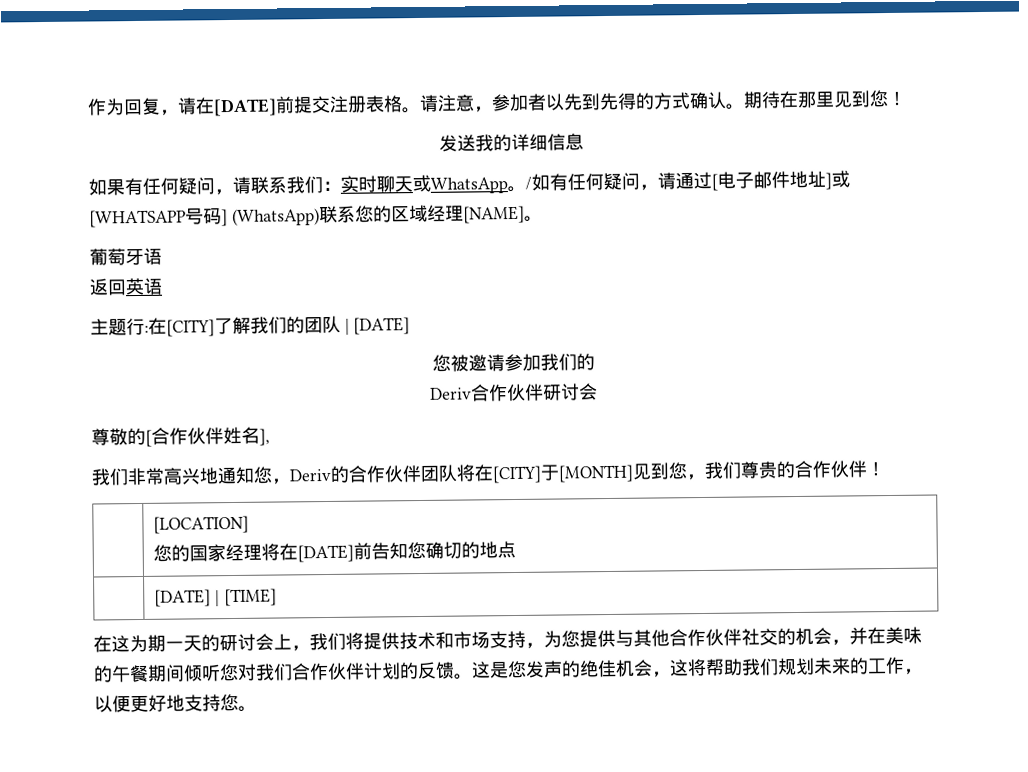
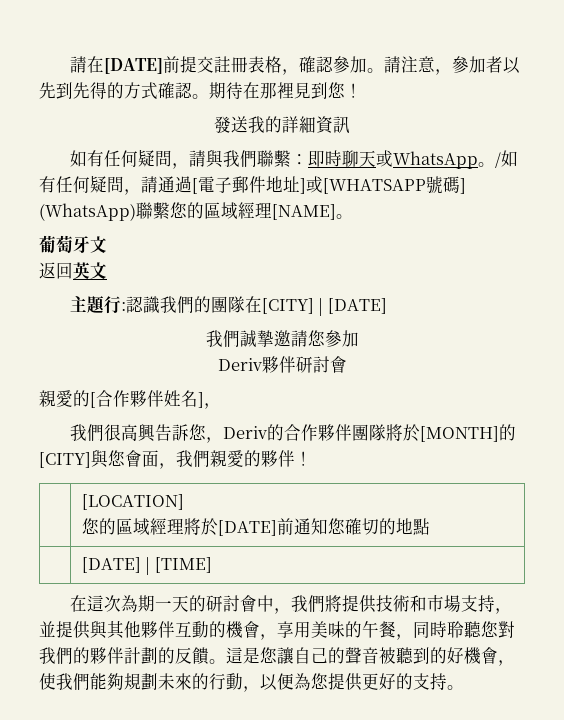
[87,94,511,117] 作为回复，请在[DATE]前提交注册表格。请注意，参 -> [69,56,469,75] 請在[DATE]前提交註冊表格，確認參加。請注意，參
[689,91,727,110] 确认 -> [158,82,193,99] 確認
[815,91,853,108] 里见 -> [277,82,311,99] 裡見
[438,133,584,152] [88,175,377,196] 发送我的详细信息 // 如果有任何疑问，请联系我们：实时 -> [214,116,350,134] [69,149,342,169] 發送我的詳細資訊 // 如有任何疑問，請與我們聯繫：即時
[621,171,772,191] 问，请通过[电子邮 -> [107,176,249,195] 問，請通過[電子郵
[185,208,222,225] 号码 -> [426,176,460,194] 號碼
[318,204,446,224] 联系您的区域经 -> [136,202,255,220] 聯繫您的區域經
[143,247,162,265] 语 -> [90,236,107,253] 文
[143,277,163,295] 语 -> [90,262,107,279] 文
[108,315,411,337] [431,353,595,372] [430,383,598,402] [91,426,270,447] [91,460,885,486] [153,515,250,534] [153,540,517,563] 题行:在[CITY]了解我们的团队 | [DATE] // 您被邀请参加我们的 // Deriv合作伙伴研讨会 // 尊敬的[合作伙伴姓名], // 我们非常高兴地通知您，Deriv的合作伙伴团队将在[CITY]于[MONTH]见到您，我们尊贵的合作伙伴！ // | [LOCATION] // 您的国家经理将在[DATE]前告知您确切的地点 -> [86,296,387,316] [205,330,359,348] [217,356,347,373] [39,390,221,409] [69,424,516,443] [39,450,312,469] [81,494,184,510] [81,518,430,536] 題行:認識我們的團隊在[CITY] | [DATE] // 我們誠摯邀請您參加 // Deriv夥伴研討會 // 親愛的[合作夥伴姓名]， // 我們很高興告訴您，Deriv的合作夥伴團隊將於[MONTH]的[CITY]與您會面，我們親愛的夥伴！ // | [LOCATION] // 您的區域經理將於[DATE]前通知您確切的地點
[111,634,148,653] 这为 -> [86,595,138,612] 這次為
[237,626,922,652] [93,656,923,683] [94,693,239,713] 讨会上，我们将提供技术和市场支持，为您提供与其他合作伙伴社交的机会，并在美味的午餐期间倾听您对我们合作伙伴计划的反馈。这是您发声的绝佳机会，这将帮助我们规划未来的工作，以便更好地支持您 -> [222,595,512,614] [39,621,515,640] [39,647,515,666] [39,673,447,692] 討會中，我們將提供技術和市場支持，並提供與其他夥伴互動的機會，享用美味的午餐，同時聆聽您對我們的夥伴計劃的反饋。這是您讓自己的聲音被聽到的好機會，使我們能夠規劃未來的行動，以便為您提供更好的支持

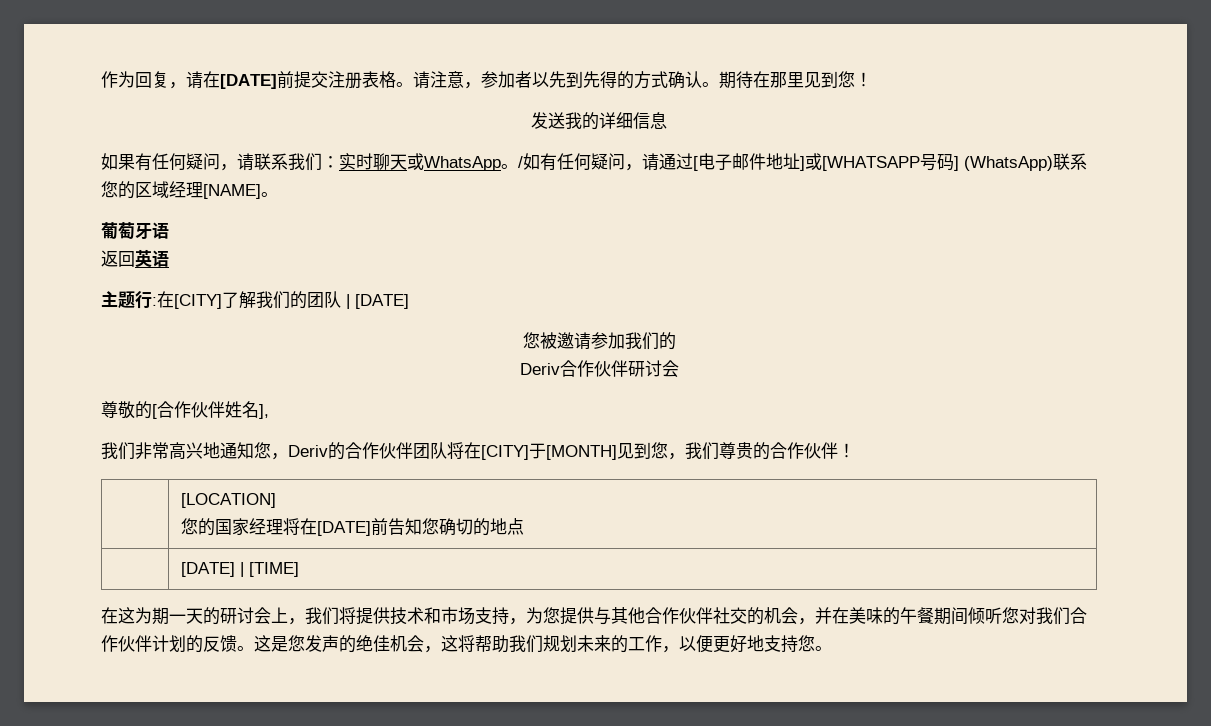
[69,56,469,75] 請在[DATE]前提交註冊表格，確認參加。請注意，參 -> [101,71,498,89] 作为回复，请在[DATE]前提交注册表格。请注意，参
[158,82,193,99] 確認 -> [668,71,702,89] 确认
[277,82,311,99] 裡見 -> [787,72,821,88] 里见
[214,116,350,134] [69,149,342,169] 發送我的詳細資訊 // 如有任何疑問，請與我們聯繫：即時 -> [531,112,667,130] [101,153,373,171] 发送我的详细信息 // 如果有任何疑问，请联系我们：实时
[107,176,249,195] 問，請通過[電子郵 -> [608,153,749,171] 问，请通过[电子邮
[426,176,460,194] 號碼 -> [920,153,954,171] 号码
[136,202,255,220] 聯繫您的區域經 -> [1053,153,1087,170] [101,181,186,199] 联系您的区域经
[90,236,107,253] 文 -> [152,222,169,239] 语
[90,262,107,279] 文 -> [152,250,169,267] 语
[86,296,387,316] [205,330,359,348] [217,356,347,373] [39,390,221,409] [69,424,516,443] [39,450,312,469] [81,494,184,510] [81,518,430,536] 題行:認識我們的團隊在[CITY] | [DATE] // 我們誠摯邀請您參加 // Deriv夥伴研討會 // 親愛的[合作夥伴姓名]， // 我們很高興告訴您，Deriv的合作夥伴團隊將於[MONTH]的[CITY]與您會面，我們親愛的夥伴！ // | [LOCATION] // 您的區域經理將於[DATE]前通知您確切的地點 -> [118,291,409,309] [522,332,676,350] [519,360,679,377] [101,401,269,419] [101,442,855,460] [180,493,276,508] [180,518,524,536] 题行:在[CITY]了解我们的团队 | [DATE] // 您被邀请参加我们的 // Deriv合作伙伴研讨会 // 尊敬的[合作伙伴姓名], // 我们非常高兴地通知您，Deriv的合作伙伴团队将在[CITY]于[MONTH]见到您，我们尊贵的合作伙伴！ // | [LOCATION] // 您的国家经理将在[DATE]前告知您确切的地点
[86,595,138,612] 這次為 -> [118,607,152,624] 这为
[222,595,512,614] [39,621,515,640] [39,647,515,666] [39,673,447,692] 討會中，我們將提供技術和市場支持，並提供與其他夥伴互動的機會，享用美味的午餐，同時聆聽您對我們的夥伴計劃的反饋。這是您讓自己的聲音被聽到的好機會，使我們能夠規劃未來的行動，以便為您提供更好的支持 -> [237,607,1087,625] [101,635,815,653] 讨会上，我们将提供技术和市场支持，为您提供与其他合作伙伴社交的机会，并在美味的午餐期间倾听您对我们合作伙伴计划的反馈。这是您发声的绝佳机会，这将帮助我们规划未来的工作，以便更好地支持您

